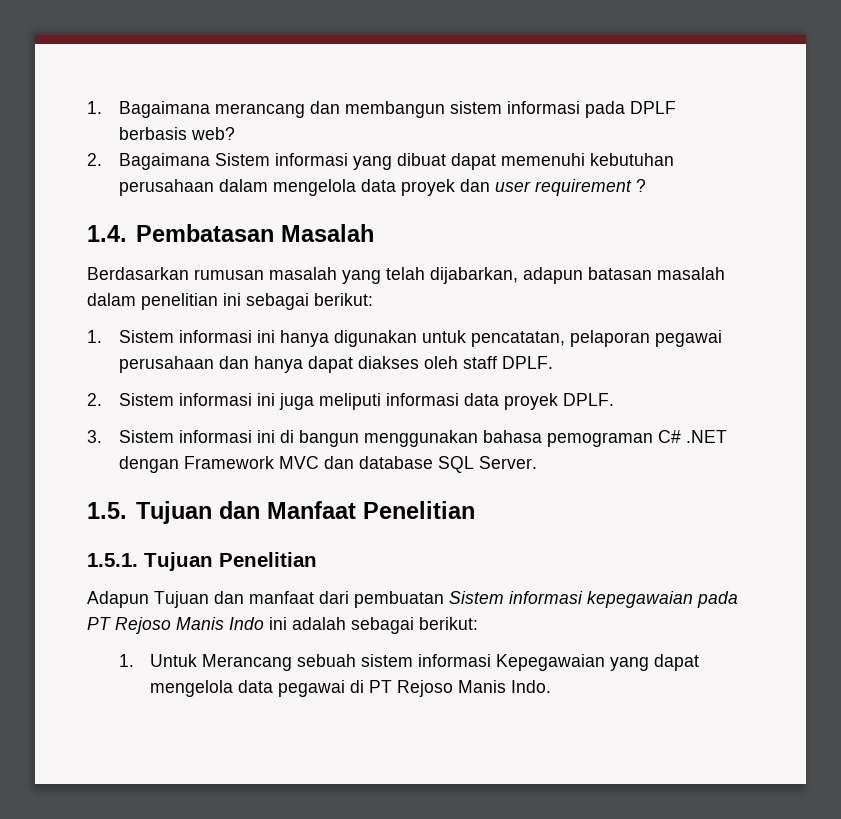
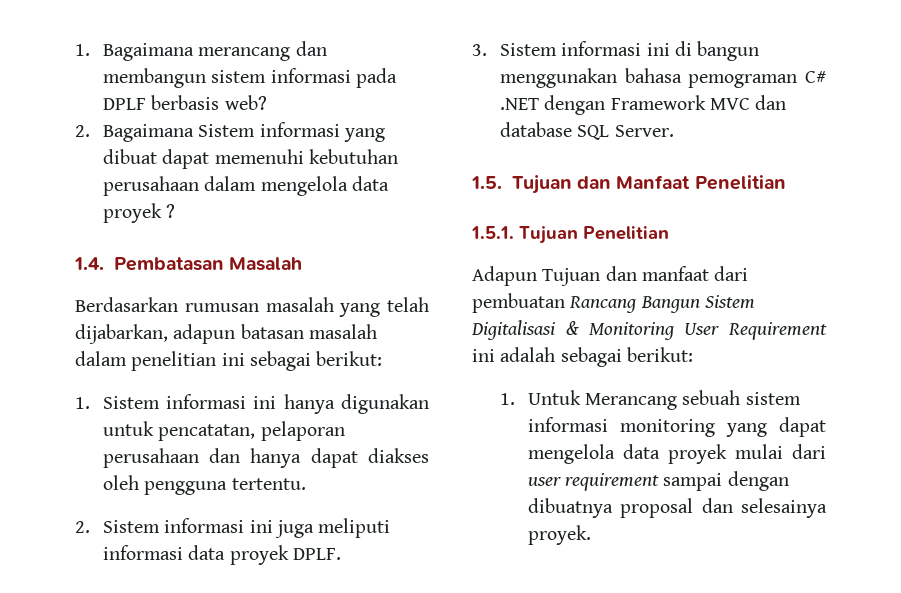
[459,179,632,196] dan user requirement -> (162, 213) none
[654,330,722,347] pegawai -> (345, 431) none
[462,356,553,369] staff DPLF. -> [144,478,306,495] pengguna tertentu.
[449,591,738,608] [87,617,264,634] Sistem informasi kepegawaian pada PT Rejoso Manis Indo -> [569,295,755,313] [471,320,827,340] Rancang Bangun Sistem Digitalisasi & Monitoring User Requirement
[496,654,606,671] Kepegawaian -> [619,419,715,437] monitoring
[278,680,552,697] pegawai di PT Rejoso Manis Indo. -> [667,444,826,464] [527,471,789,491] [527,498,827,518] [527,525,591,545] proyek mulai dari user requirement sampai dengan dibuatnya proposal dan selesainya proyek.

